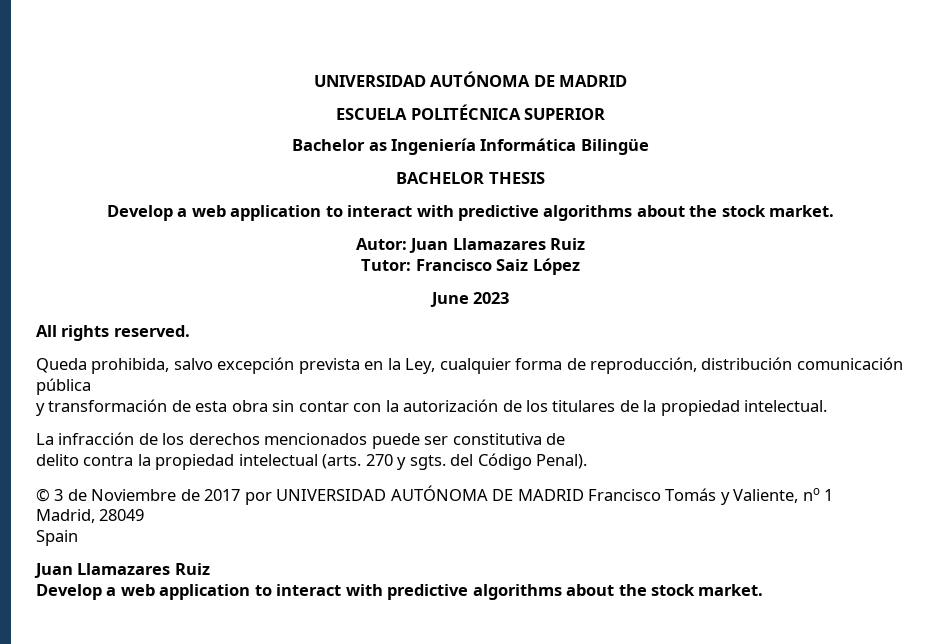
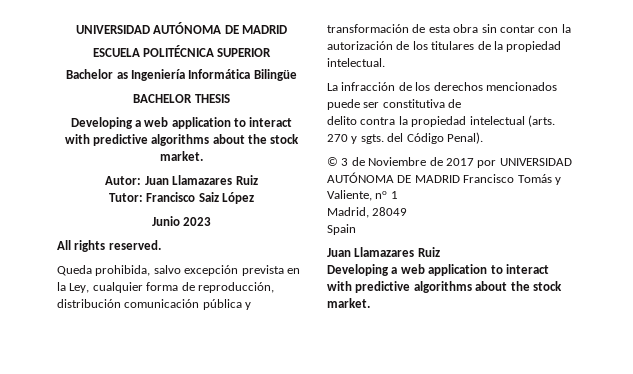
[106,205,173,221] Develop -> [70,117,133,129] Developing
[429,292,469,307] June -> [151,216,180,226] Junio
(91, 386) // -> (242, 304) none
[36,584,102,600] Develop -> [327,264,389,276] Developing

